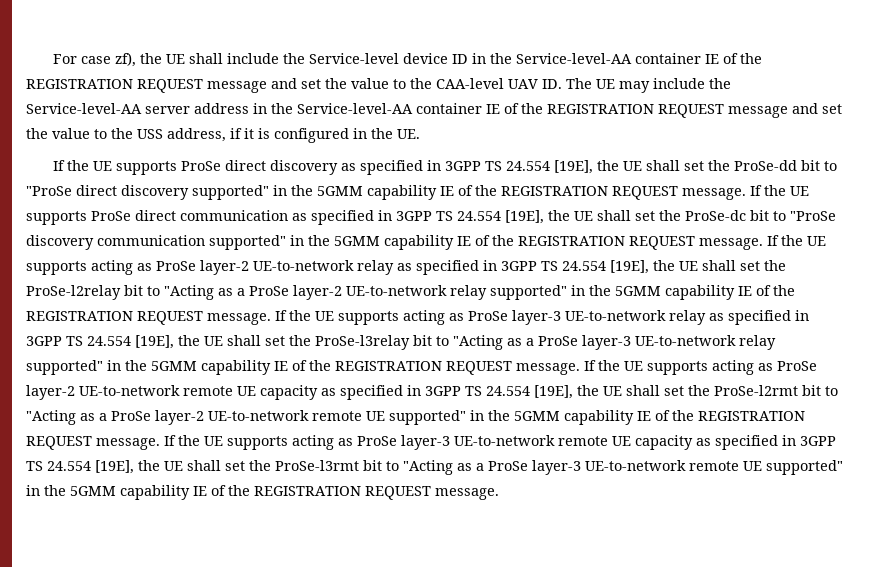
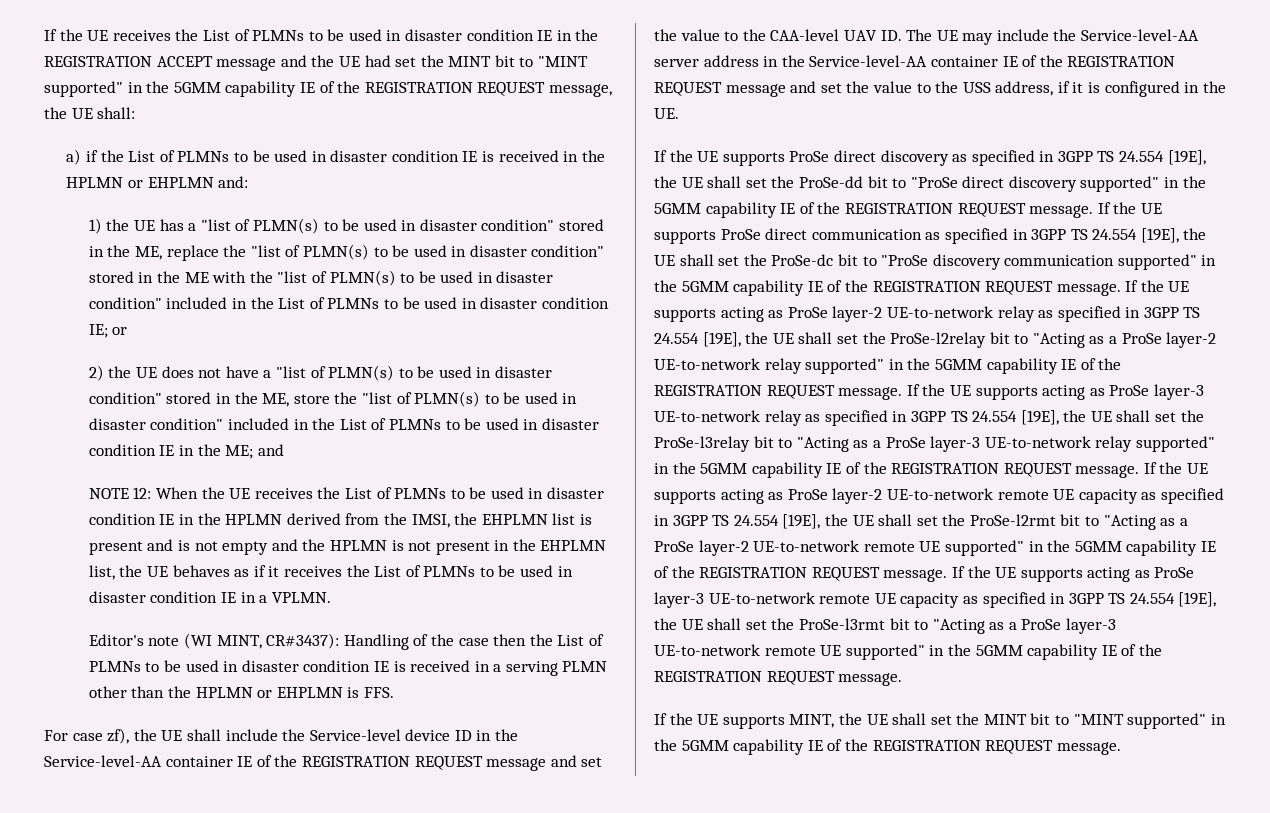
(52, 59) none -> [44,29,599,41] [44,55,589,71] [44,81,612,97] [44,107,136,119] [66,149,605,165] [66,176,249,188] [88,218,605,234] [88,244,605,261] [88,270,554,286] [88,297,609,309] [88,324,128,338] [88,365,553,381] [88,391,578,407] [88,418,599,430] [88,444,284,459] [88,487,605,499] [88,513,592,528] [88,539,607,555] [88,565,573,580] [88,591,331,603] [88,633,604,650] [88,660,608,676] [88,686,394,698] If the UE receives the List of PLMNs to be used in disaster condition IE in the REGISTRATION ACCEPT message and the UE had set the MINT bit to "MINT supported" in the 5GMM capability IE of the REGISTRATION REQUEST message, the UE shall: // a) if the List of PLMNs to be used in disaster condition IE is received in the HPLMN or EHPLMN and: // 1) the UE has a "list of PLMN(s) to be used in disaster condition" stored in the ME, replace the "list of PLMN(s) to be used in disaster condition" stored in the ME with the "list of PLMN(s) to be used in disaster condition" included in the List of PLMNs to be used in disaster condition IE; or // 2) the UE does not have a "list of PLMN(s) to be used in disaster condition" stored in the ME, store the "list of PLMN(s) to be used in disaster condition" included in the List of PLMNs to be used in disaster condition IE in the ME; and // NOTE 12: When the UE receives the List of PLMNs to be used in disaster condition IE in the HPLMN derived from the IMSI, the EHPLMN list is present and is not empty and the HPLMN is not present in the EHPLMN list, the UE behaves as if it receives the List of PLMNs to be used in disaster condition IE in a VPLMN. // Editor's note (WI MINT, CR#3437): Handling of the case then the List of PLMNs to be used in disaster condition IE is received in a serving PLMN other than the HPLMN or EHPLMN is FFS. //
(499, 494) none -> [654,713,1226,729] [654,739,1121,755] // If the UE supports MINT, the UE shall set the MINT bit to "MINT supported" in the 5GMM capability IE of the REGISTRATION REQUEST message.

